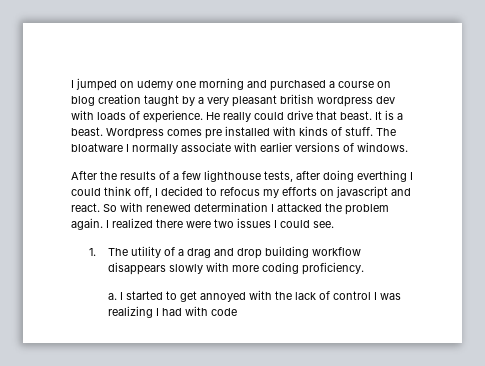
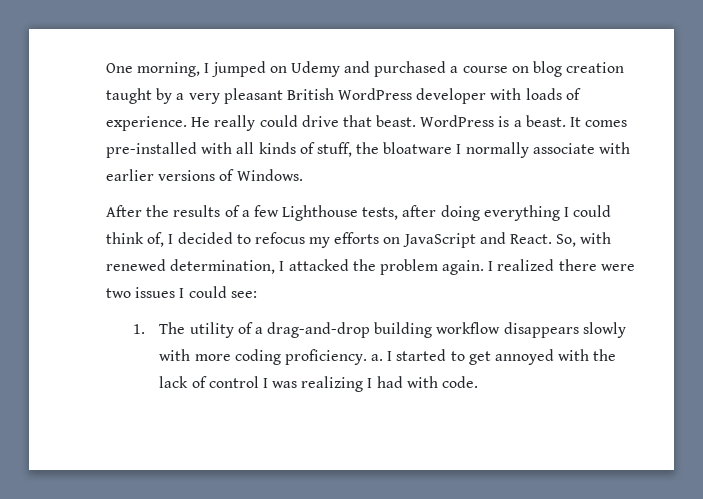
(71, 84) none -> [106,62,201,77] One morning,
[137,78,244,90] udemy one morning -> [290,61,340,77] Udemy
[280,94,395,107] british wordpress dev -> [286,88,487,104] British WordPress developer
[375,111,382,120] It -> [420,115,495,127] WordPress
[106,126,396,139] Wordpress comes pre installed with kinds of stuff. The -> [570,117,628,127] [106,142,380,158] It comes pre-installed with all kinds of stuff, the
[357,142,408,152] windows. -> [236,169,303,181] Windows.
[204,170,261,182] lighthouse -> [282,205,359,221] Lighthouse
[357,170,407,182] everthing -> [483,205,560,221] everything
[134,187,152,198] off, -> [147,232,165,247] of,
[336,186,411,199] [71,203,117,212] javascript and react. So -> [402,232,577,248] JavaScript and React. So,
[194,202,268,212] determination -> [170,259,276,274] determination,
[313,221,334,228] see. -> [230,291,257,298] see:
[186,248,262,259] drag and drop -> [267,322,371,338] drag-and-drop
(364, 268) // -> (367, 357) none
[210,308,237,316] code -> [441,376,478,388] code.

